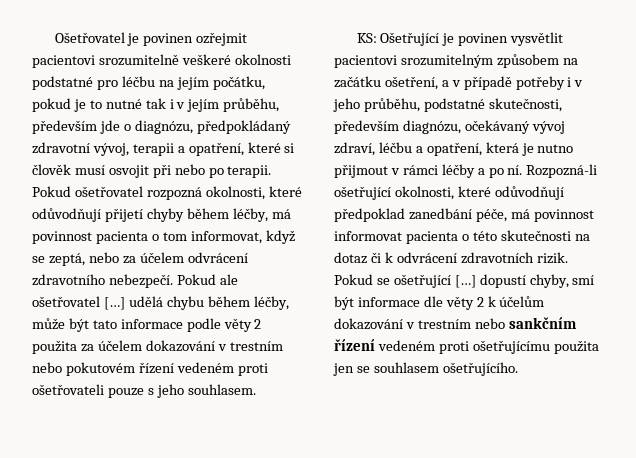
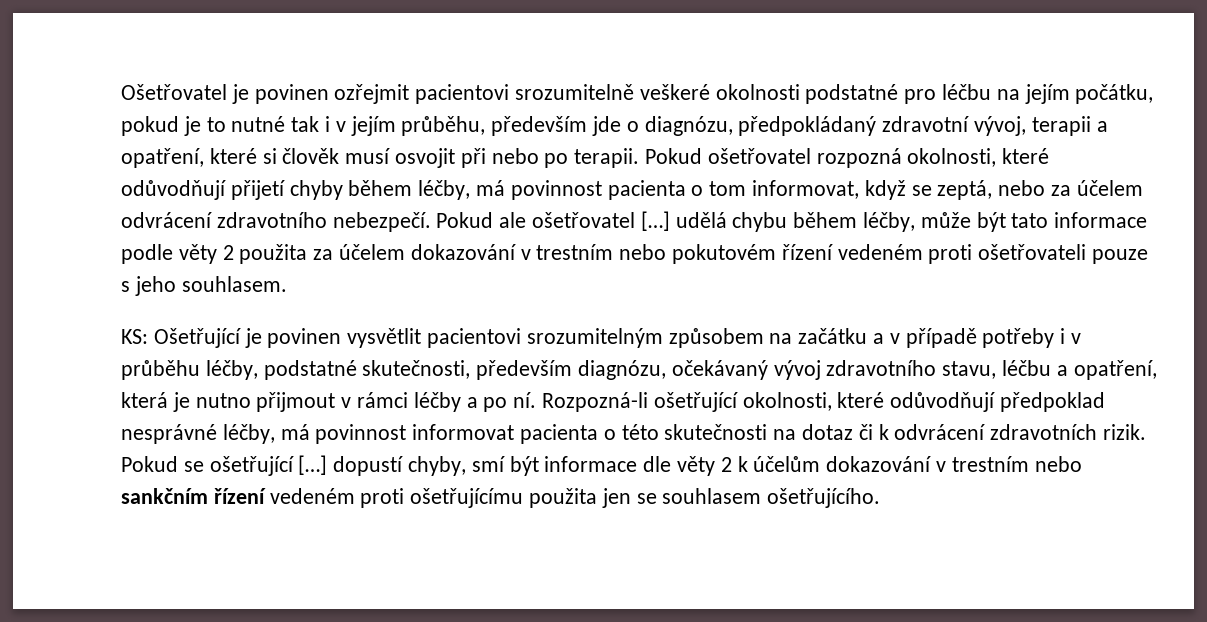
[384,76,438,90] ošetření, -> (868, 336) none
[333,98,420,112] jeho průběhu, -> [121,360,258,380] průběhu léčby,
[334,142,375,156] zdraví, -> [826,360,997,379] zdravotního stavu,
[408,208,507,222] zanedbání péče, -> [121,424,275,444] nesprávné léčby,

